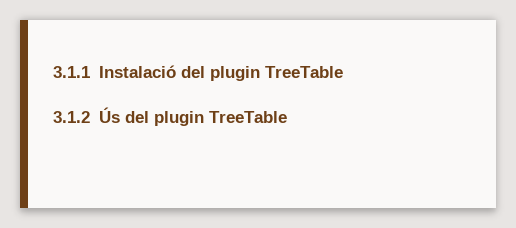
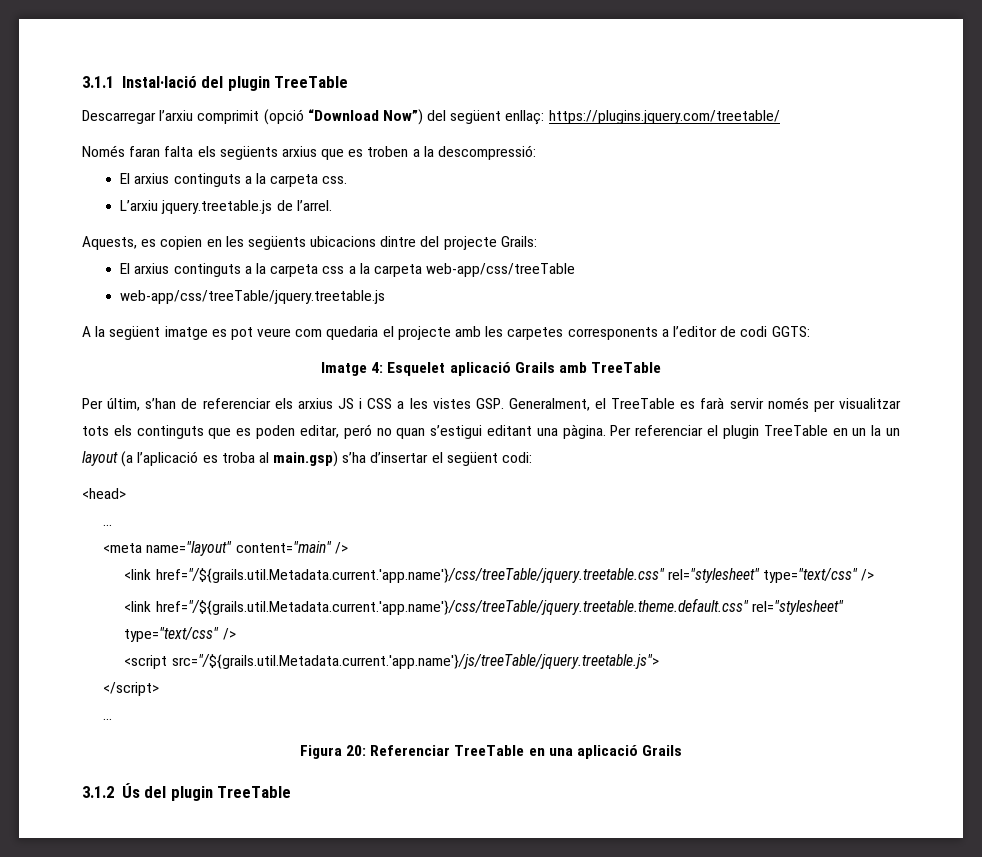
[98,65,343,81] Instalació del plugin TreeTable -> [121,76,349,91] [82,109,780,125] [82,145,537,160] [120,173,348,187] [120,200,332,214] [82,236,537,250] [120,263,576,277] [120,290,386,304] [82,326,810,340] [320,362,662,376] [82,397,901,412] [82,424,901,439] [82,451,533,467] [82,488,126,499] [103,524,113,526] [103,541,348,556] [124,568,875,583] [124,598,844,615] [124,627,236,642] [124,654,659,669] [103,682,160,696] [103,718,113,720] [299,745,683,759] Instal·lació del plugin TreeTable // Descarregar l’arxiu comprimit (opció “Download Now”) del següent enllaç: https://plugins.jquery.com/treetable/ // Només faran falta els següents arxius que es troben a la descompressió: // El arxius continguts a la carpeta css. // L’arxiu jquery.treetable.js de l’arrel. // Aquests, es copien en les següents ubicacions dintre del projecte Grails: // El arxius continguts a la carpeta css a la carpeta web-app/css/treeTable // web-app/css/treeTable/jquery.treetable.js // A la següent imatge es pot veure com quedaria el projecte amb les carpetes corresponents a l’editor de codi GGTS: // Imatge 4: Esquelet aplicació Grails amb TreeTable // Per últim, s’han de referenciar els arxius JS i CSS a les vistes GSP. Generalment, el TreeTable es farà servir només per visualitzar tots els continguts que es poden editar, peró no quan s’estigui editant una pàgina. Per referenciar el plugin TreeTable en un la un layout (a l’aplicació es troba al main.gsp) s’ha d’insertar el següent codi: // <head> // ... // <meta name="layout" content="main" /> // <link href="/${grails.util.Metadata.current.'app.name'}/css/treeTable/jquery.treetable.css" rel="stylesheet" type="text/css" /> // <link href="/${grails.util.Metadata.current.'app.name'}/css/treeTable/jquery.treetable.theme.default.css" rel="stylesheet" type="text/css" /> // <script src="/${grails.util.Metadata.current.'app.name'}/js/treeTable/jquery.treetable.js"> // </script> // ... // Figura 20: Referenciar TreeTable en una aplicació Grails

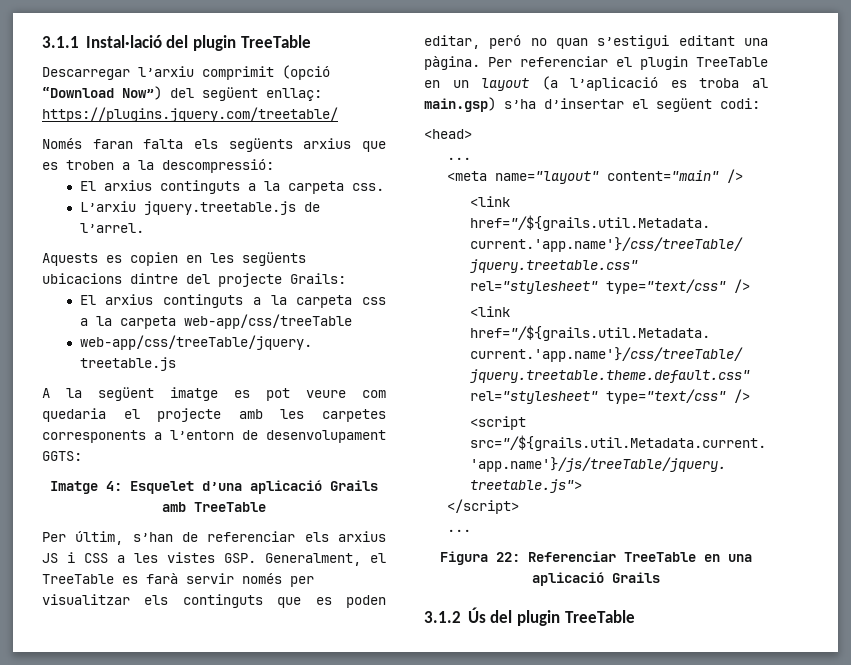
[82,236,137,250] Aquests, -> [42,253,98,266] Aquests
[672,326,768,337] l’editor de codi -> [170,430,386,443] l’entorn de desenvolupament
(446, 369) none -> [202,481,242,491] d’una
[82,426,109,436] tots -> (130, 599) none
[871,425,901,436] la un -> (469, 84) none
[346,745,367,756] 20: -> [496,552,520,562] 22:

